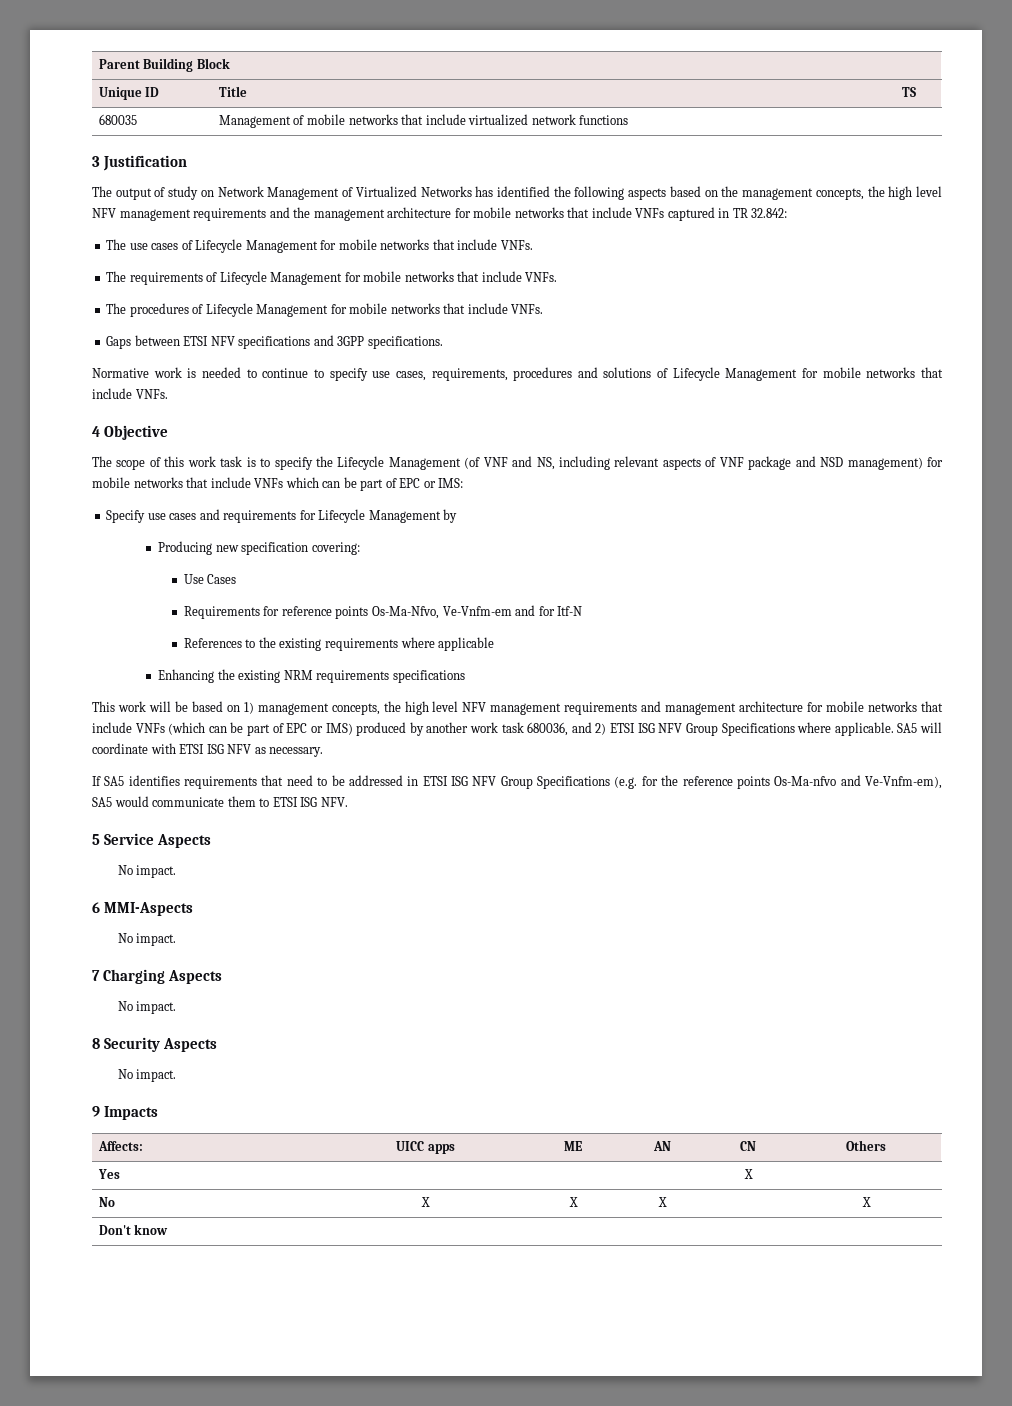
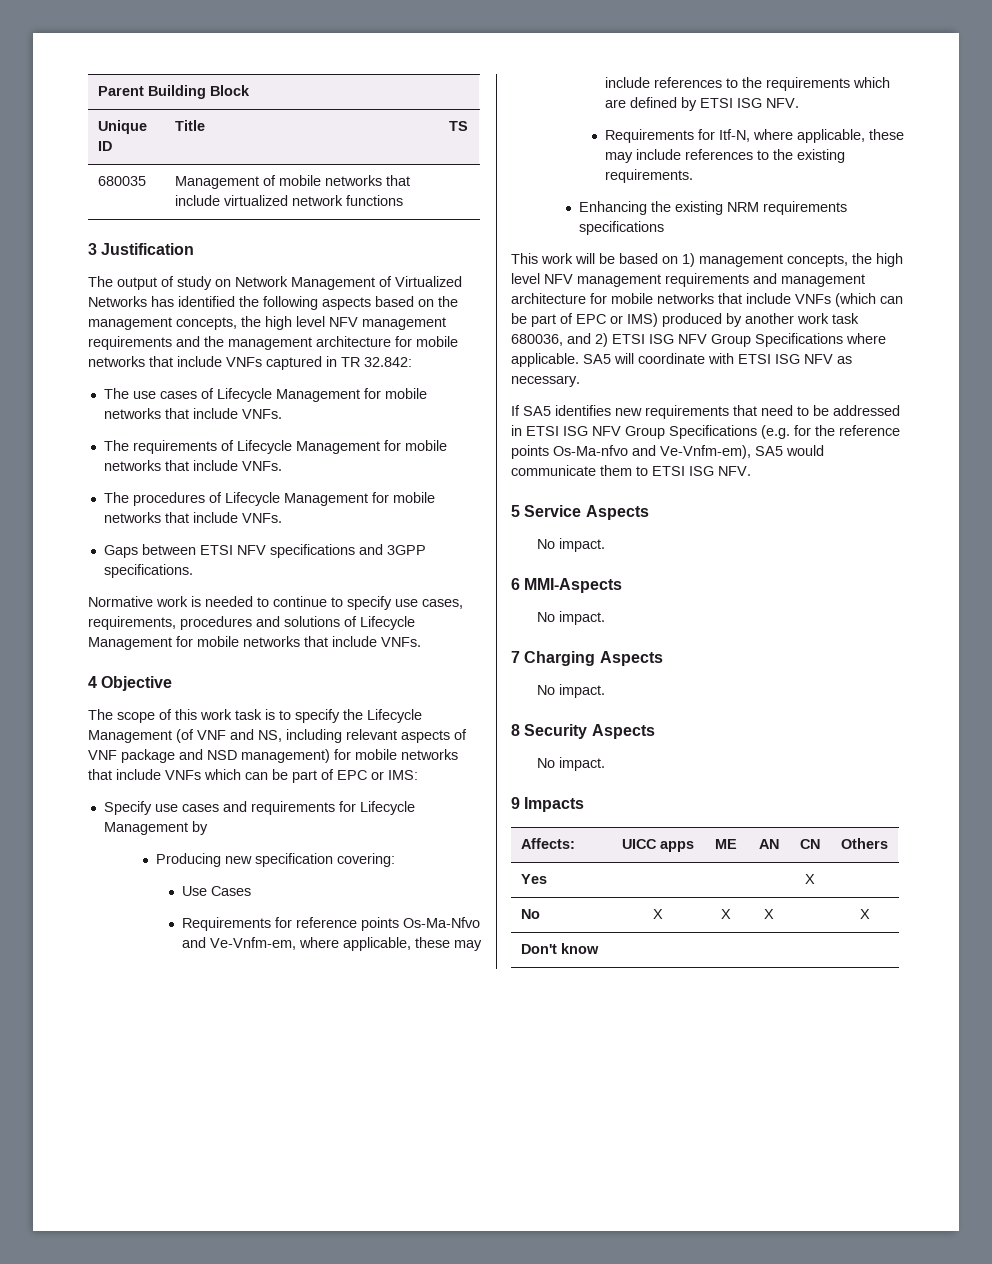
[371,605,583,619] [183,637,495,651] Os-Ma-Nfvo, Ve-Vnfm-em and for Itf-N // References to the existing requirements where applicable -> [402,917,480,928] [181,937,482,951] [604,77,890,91] [604,97,799,111] [604,129,904,143] [604,149,845,163] [604,169,693,183] Os-Ma-Nfvo and Ve-Vnfm-em, where applicable, these may include references to the requirements which are defined by ETSI ISG NFV. // Requirements for Itf-N, where applicable, these may include references to the existing requirements.
(180, 780) none -> [615,408,642,416] new

